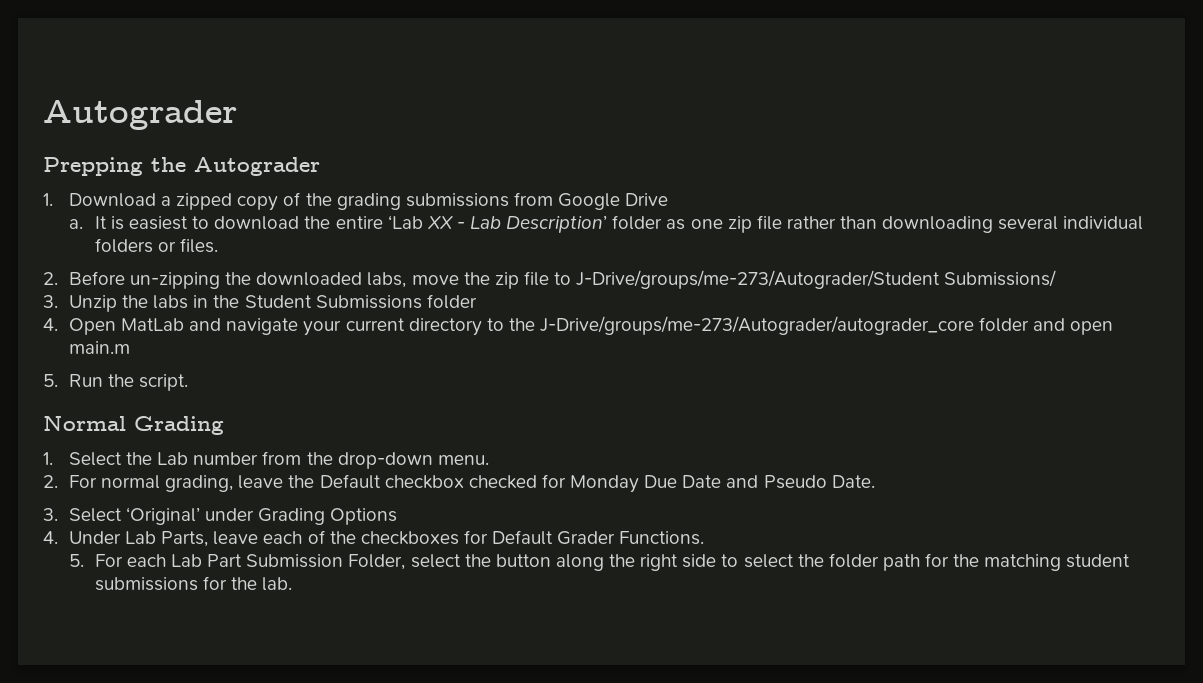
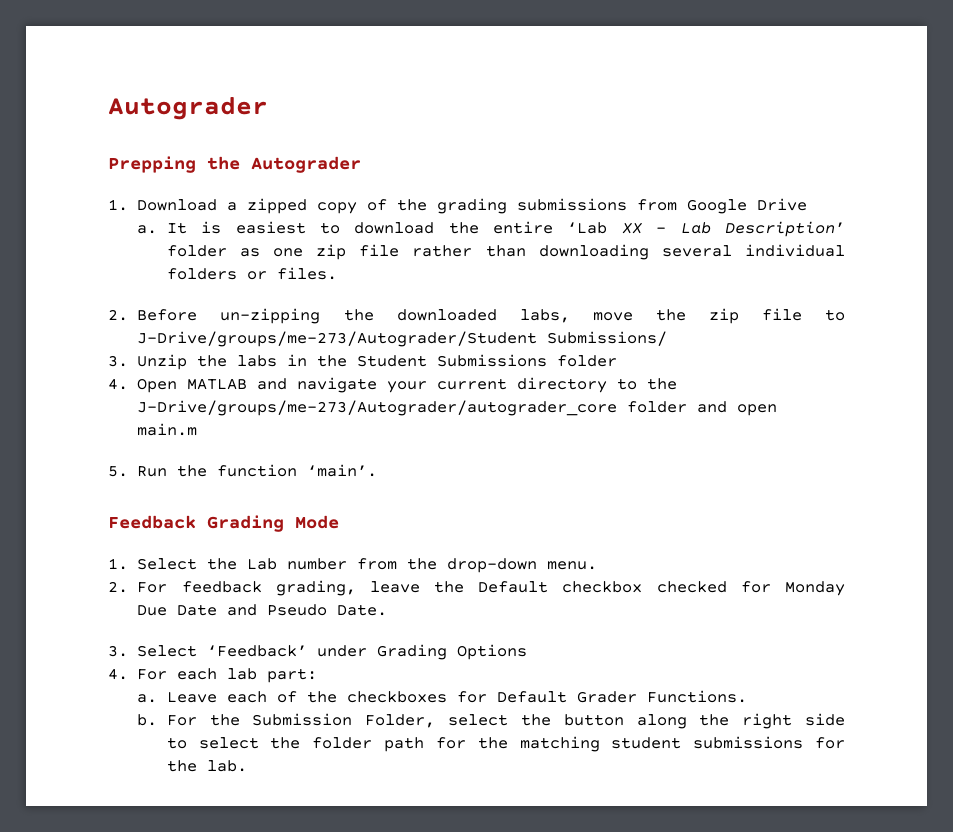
[120,318,184,331] MatLab -> [187,378,248,390] MATLAB
[139,374,189,391] [43,416,224,435] script. // Normal Grading -> [217,464,378,477] [108,515,339,532] function ‘main’. // Feedback Grading Mode
[100,475,160,489] normal -> [181,581,262,593] feedback
[125,507,200,525] ‘Original’ -> [207,645,308,657] ‘Feedback’
[68,531,259,547] Under Lab Parts, leave -> [137,668,318,683] [137,692,217,703] For each lab part: // a. Leave
[68,554,243,567] 5. For each Lab Part -> [137,714,240,726] b. For the

